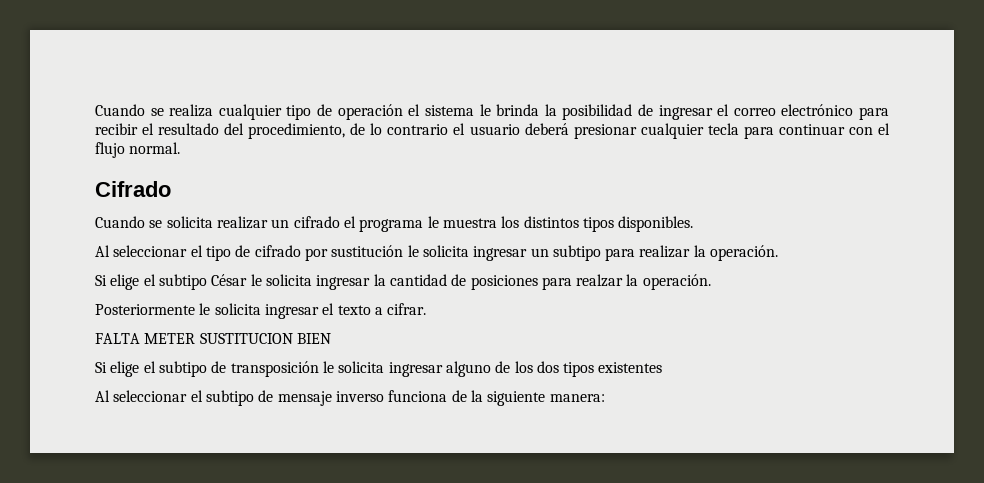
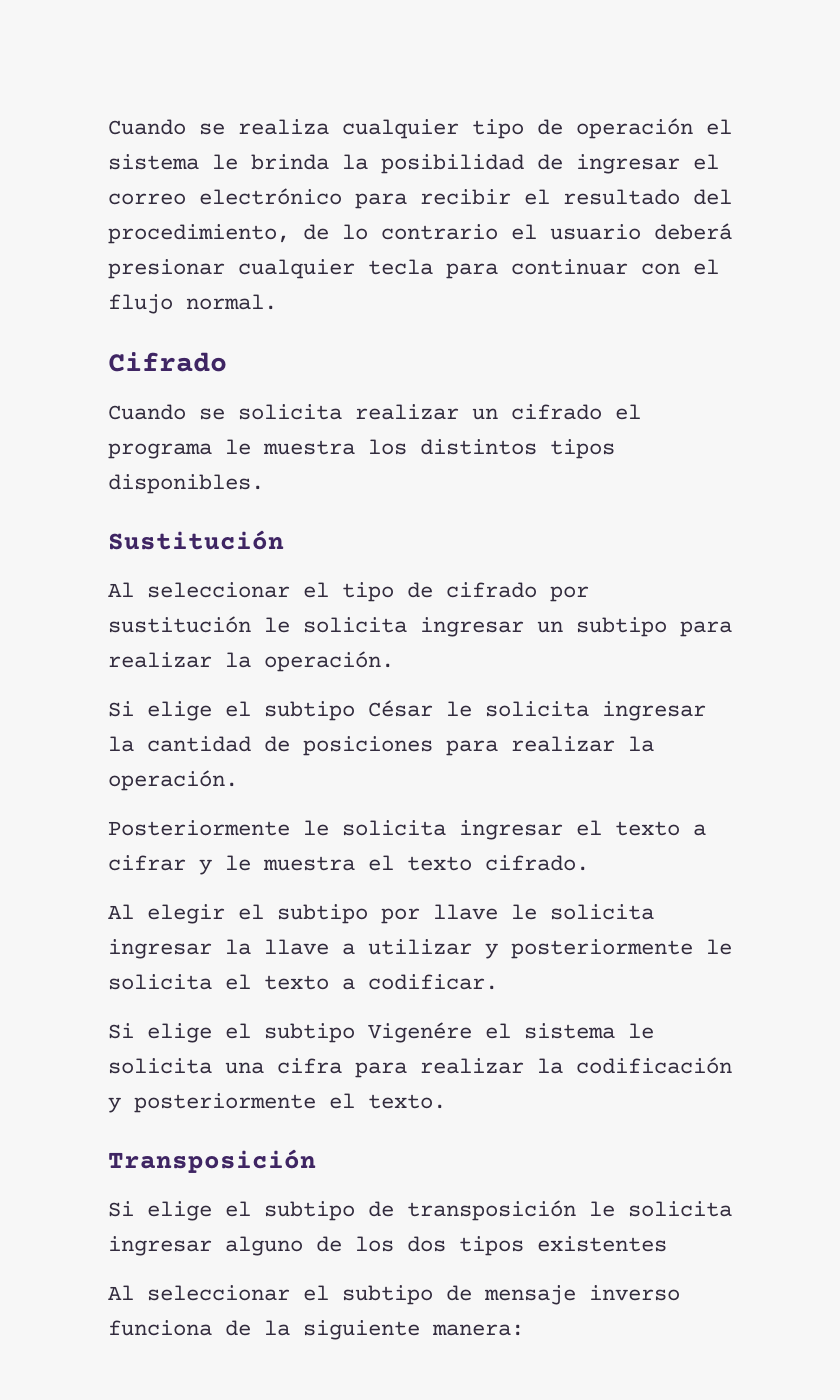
(694, 224) none -> [108,530,284,550] // Sustitución
[576,274,624,287] realzar -> [511,736,615,752] realizar
[387,303,427,315] [95,333,331,344] cifrar. // FALTA METER SUSTITUCION BIEN -> [108,855,589,875] [108,904,654,924] [108,939,732,959] [108,974,498,990] [108,1022,654,1043] [108,1057,732,1078] [108,1093,446,1113] [108,1149,316,1173] cifrar y le muestra el texto cifrado. // Al elegir el subtipo por llave le solicita ingresar la llave a utilizar y posteriormente le solicita el texto a codificar. // Si elige el subtipo Vigenére el sistema le solicita una cifra para realizar la codificación y posteriormente el texto. // Transposición

